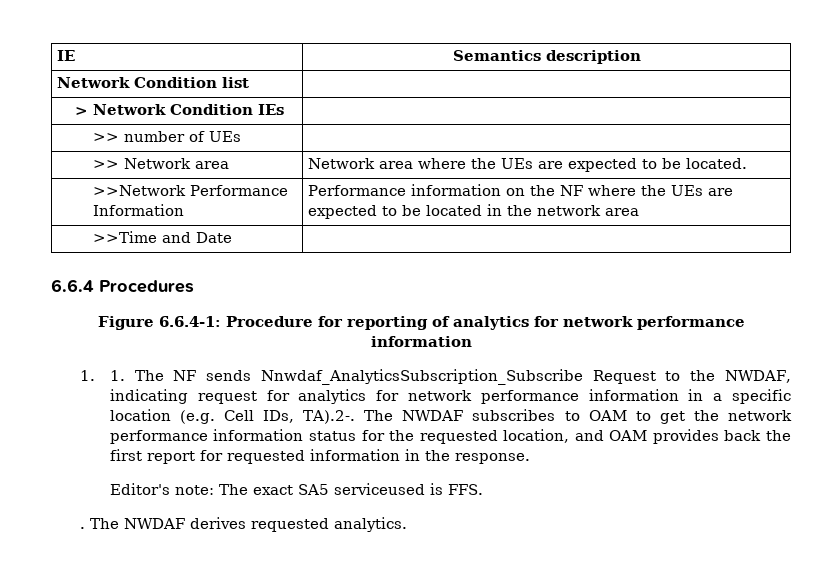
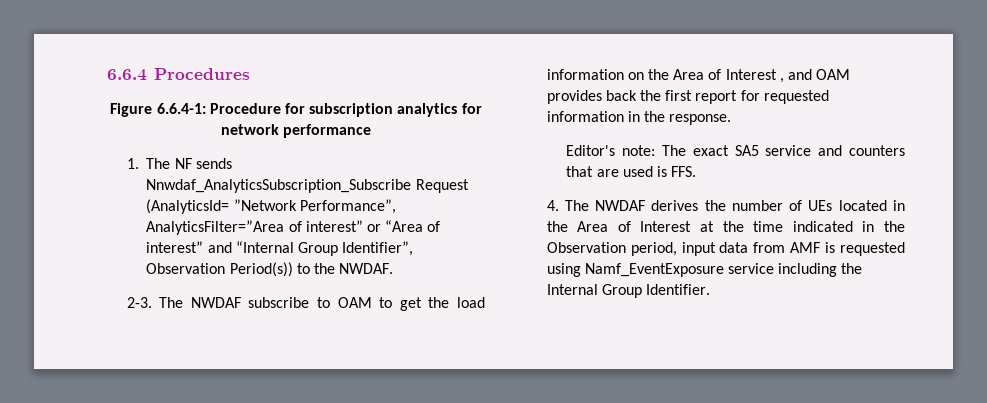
[57,50,76,61] [452,50,641,64] [57,77,250,88] [75,104,285,115] [92,131,241,142] [92,158,229,169] [308,158,748,172] [92,185,288,196] [92,204,184,216] [308,184,734,196] [308,204,640,219] [92,231,232,243] IE | Semantics description // Network Condition list | // > Network Condition IEs | // >> number of UEs | // >> Network area | Network area where the UEs are expected to be located. // >>Network Performance Information | Performance information on the NF where the UEs are expected to be located in the network area // >>Time and Date | // -> (107, 75) none
[346,316,745,330] [370,336,472,347] [80,370,125,381] reporting of analytics for network performance information // 1. 1. -> [309,103,482,117] [220,124,372,138] [126,158,139,169] subscription analytics for network performance // 1.
[665,370,792,383] [109,389,791,404] [109,409,556,424] to the NWDAF, indicating request for analytics for network performance information in a specific location (e.g. Cell IDs, TA).2-. The NWDAF subscribes -> [146,199,396,214] [146,220,441,235] [146,241,414,256] [146,262,394,277] [126,297,310,308] (AnalyticsId= ”Network Performance”, AnalyticsFilter=”Area of interest” or “Area of interest” and “Internal Group Identifier”, Observation Period(s)) to the NWDAF. // 2-3. The NWDAF subscribe
[727,410,792,421] [109,429,570,444] network performance information status for the requested location, -> [457,297,485,308] [546,69,784,83] load information on the Area of Interest ,
[333,483,425,495] serviceused -> [765,145,905,156] [566,166,653,177] service and counters that are used
[80,527,86,529] . -> [546,200,559,211] 4.
[251,517,408,532] requested analytics. -> [704,200,905,211] [546,221,905,232] [546,242,905,256] [546,263,863,277] [546,284,711,298] the number of UEs located in the Area of Interest at the time indicated in the Observation period, input data from AMF is requested using Namf_EventExposure service including the Internal Group Identifier.

